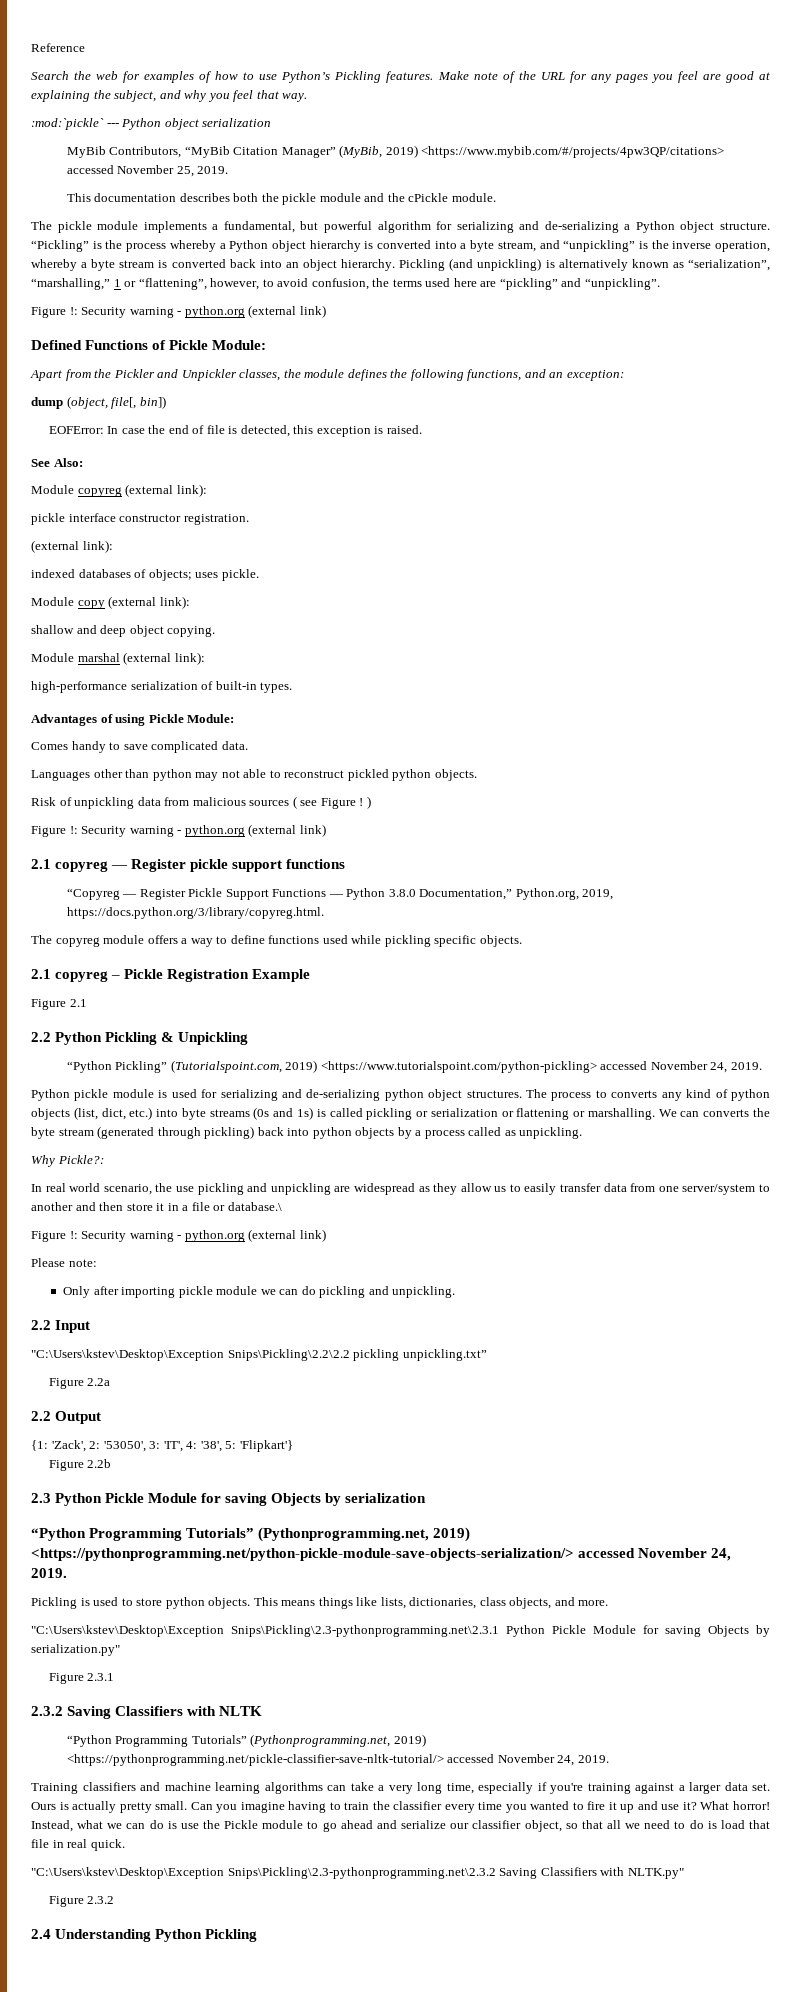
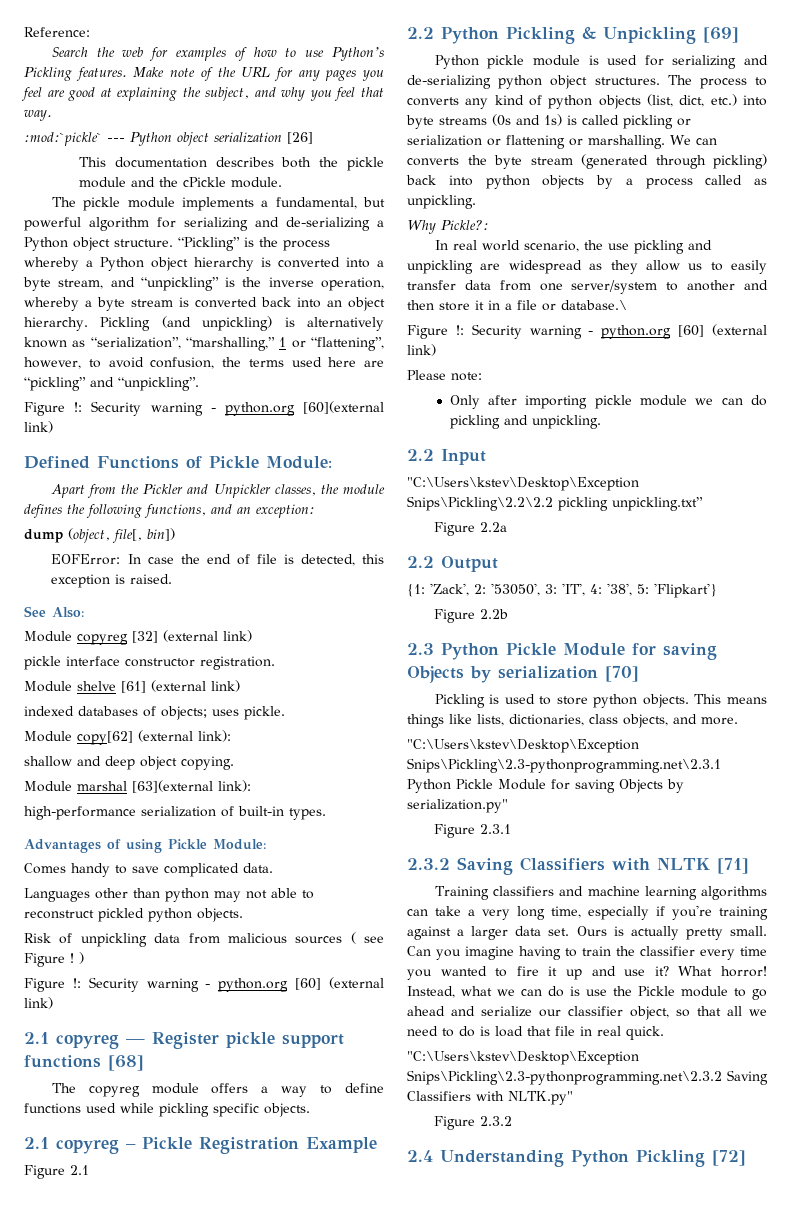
[31,43,85,52] Reference -> [24,27,90,37] Reference:
[66,145,725,158] [66,165,229,177] // MyBib Contributors, “MyBib Citation Manager” (MyBib, 2019) <https://www.mybib.com/#/projects/4pw3QP/citations> accessed November 25, 2019. -> [287,132,313,144] [26]
[248,305,297,318] (external -> [303,401,384,414] [60](external
[125,484,207,497] (external link): -> [132,630,252,643] [32] (external link)
[31,540,113,553] (external link): -> [24,680,240,693] Module shelve [61] (external link)
[77,600,105,609] copy -> [77,731,133,745] copy[62]
[123,652,172,665] (external -> [132,780,213,793] [63](external
(245, 831) none -> [295,978,322,990] [60]
[66,888,614,900] [66,907,324,919] // “Copyreg — Register Pickle Support Functions — Python 3.8.0 Documentation,” Python.org, 2019, https://docs.python.org/3/library/copyreg.html. -> [108,1055,144,1071] [68]
[66,1060,762,1073] // “Python Pickling” (Tutorialspoint.com, 2019) <https://www.tutorialspoint.com/python-pickling> accessed November 24, 2019. -> [703,27,739,43] [69]
(245, 1236) none -> [678,325,705,337] [60]
[31,1527,471,1542] [31,1548,732,1561] [31,1568,67,1578] // “Python Programming Tutorials” (Pythonprogramming.net, 2019) <https://pythonprogramming.net/python-pickle-module-save-objects-serialization/> accessed November 24, 2019. -> [605,666,639,682] [70]
[66,1734,426,1747] [66,1754,609,1766] // “Python Programming Tutorials” (Pythonprogramming.net, 2019) <https://pythonprogramming.net/pickle-classifier-save-nltk-tutorial/> accessed November 24, 2019. -> [716,858,749,874] [71]
(258, 1935) none -> [712,1150,746,1166] [72]

